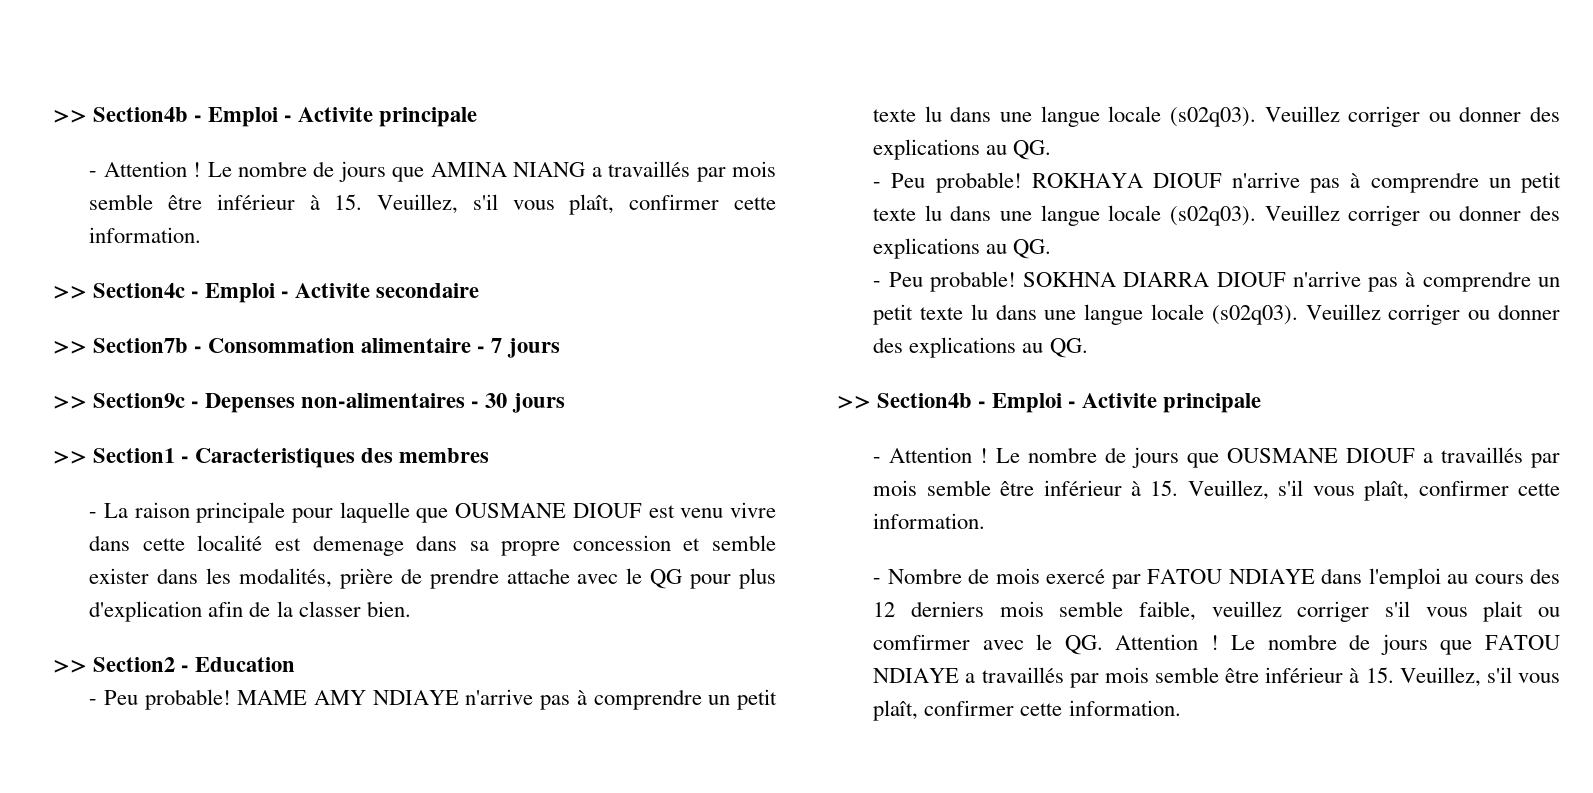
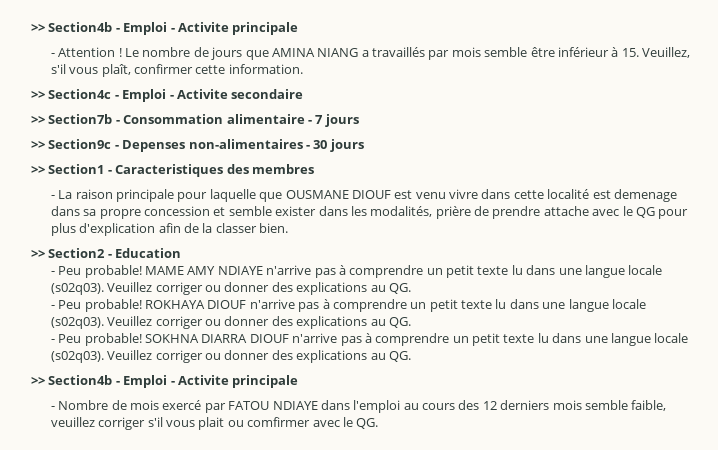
[873,447,1560,468] [873,480,1560,501] [873,513,986,529] // - Attention ! Le nombre de jours que OUSMANE DIOUF a travaillés par mois semble être inférieur à 15. Veuillez, s'il vous plaît, confirmer cette information. -> (299, 381) none
[1115,634,1560,655] [873,667,1561,688] [873,700,1181,721] Attention ! Le nombre de jours que FATOU NDIAYE a travaillés par mois semble être inférieur à 15. Veuillez, s'il vous plaît, confirmer cette information. -> (379, 423) none

